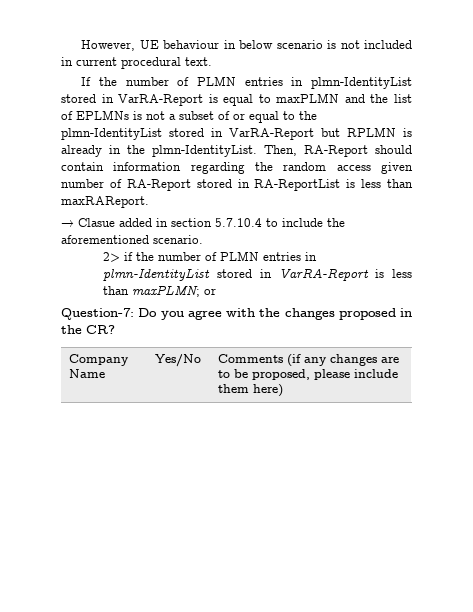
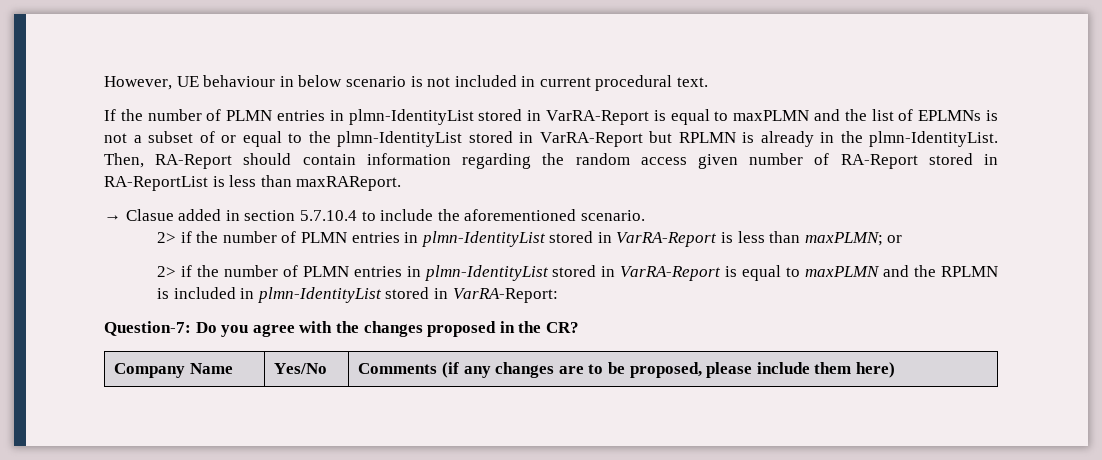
(217, 291) none -> [156,265,998,281] [156,287,558,303] // 2> if the number of PLMN entries in plmn-IdentityList stored in VarRA-Report is equal to maxPLMN and the RPLMN is included in plmn-IdentityList stored in VarRA-Report:

